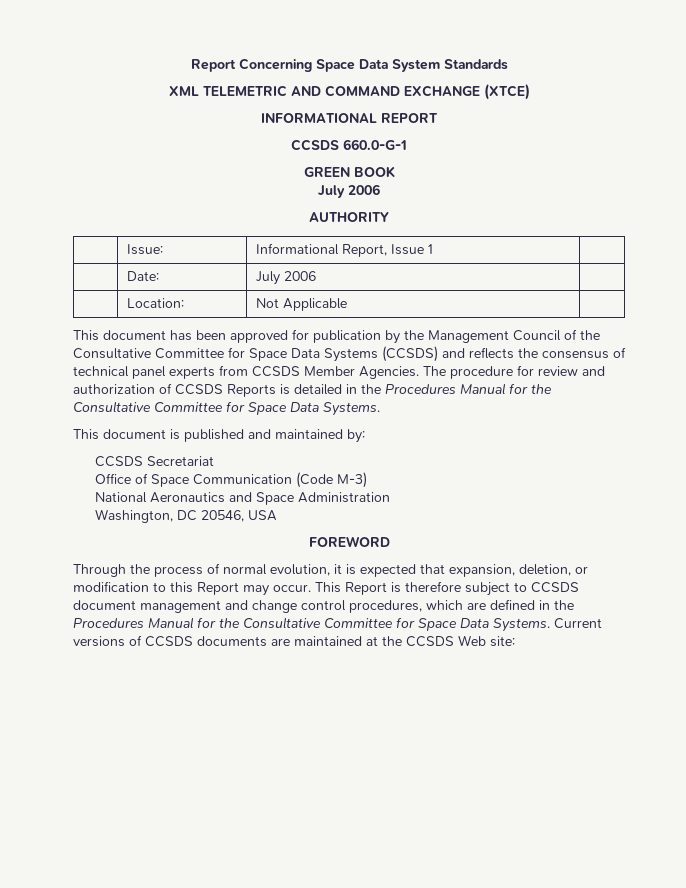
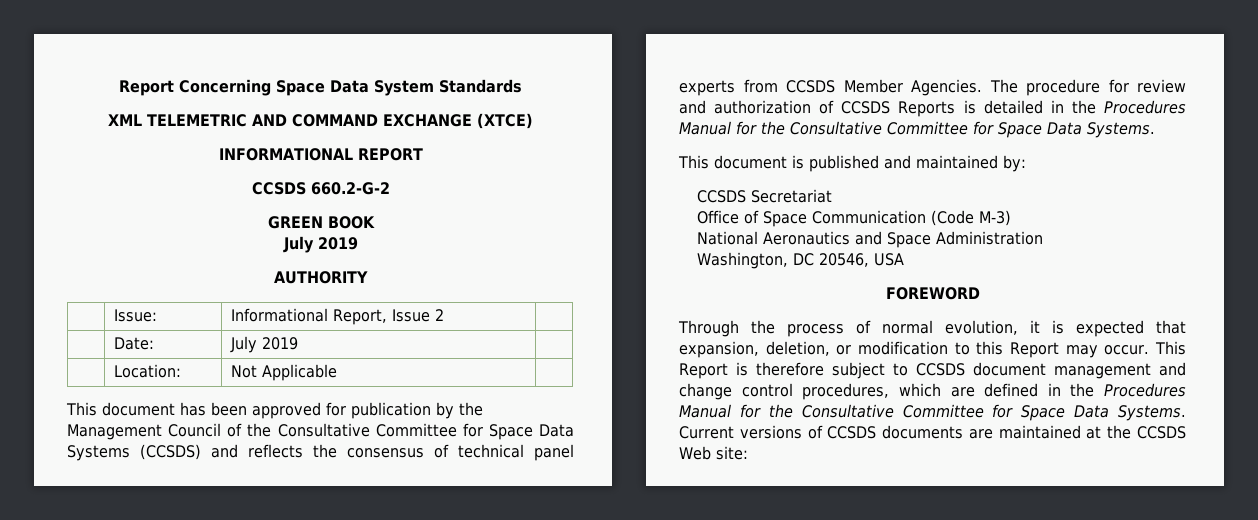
[343,139,407,150] 660.0-G-1 -> [310,182,390,195] 660.2-G-2
[348,184,380,195] 2006 -> [317,237,358,250] 2019
[427,244,433,254] 1 -> [435,309,445,321] 2
[283,271,316,281] 2006 -> [262,337,299,350] 2019

